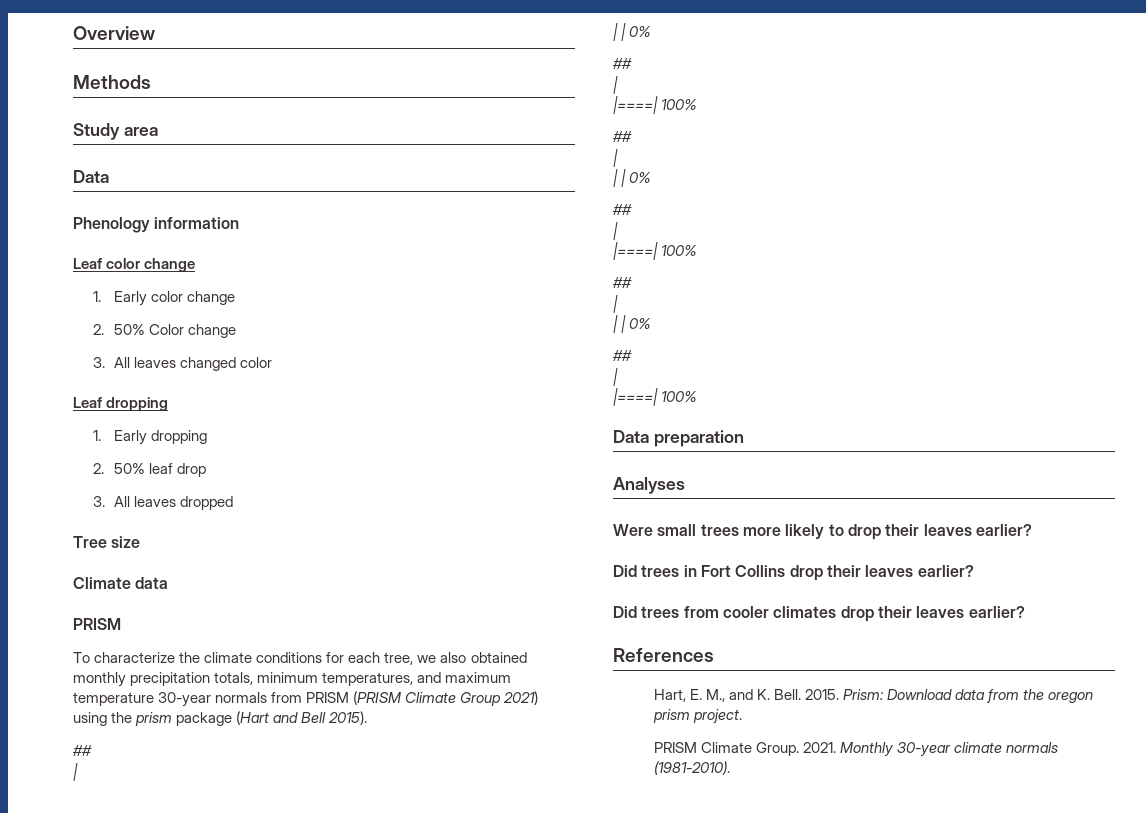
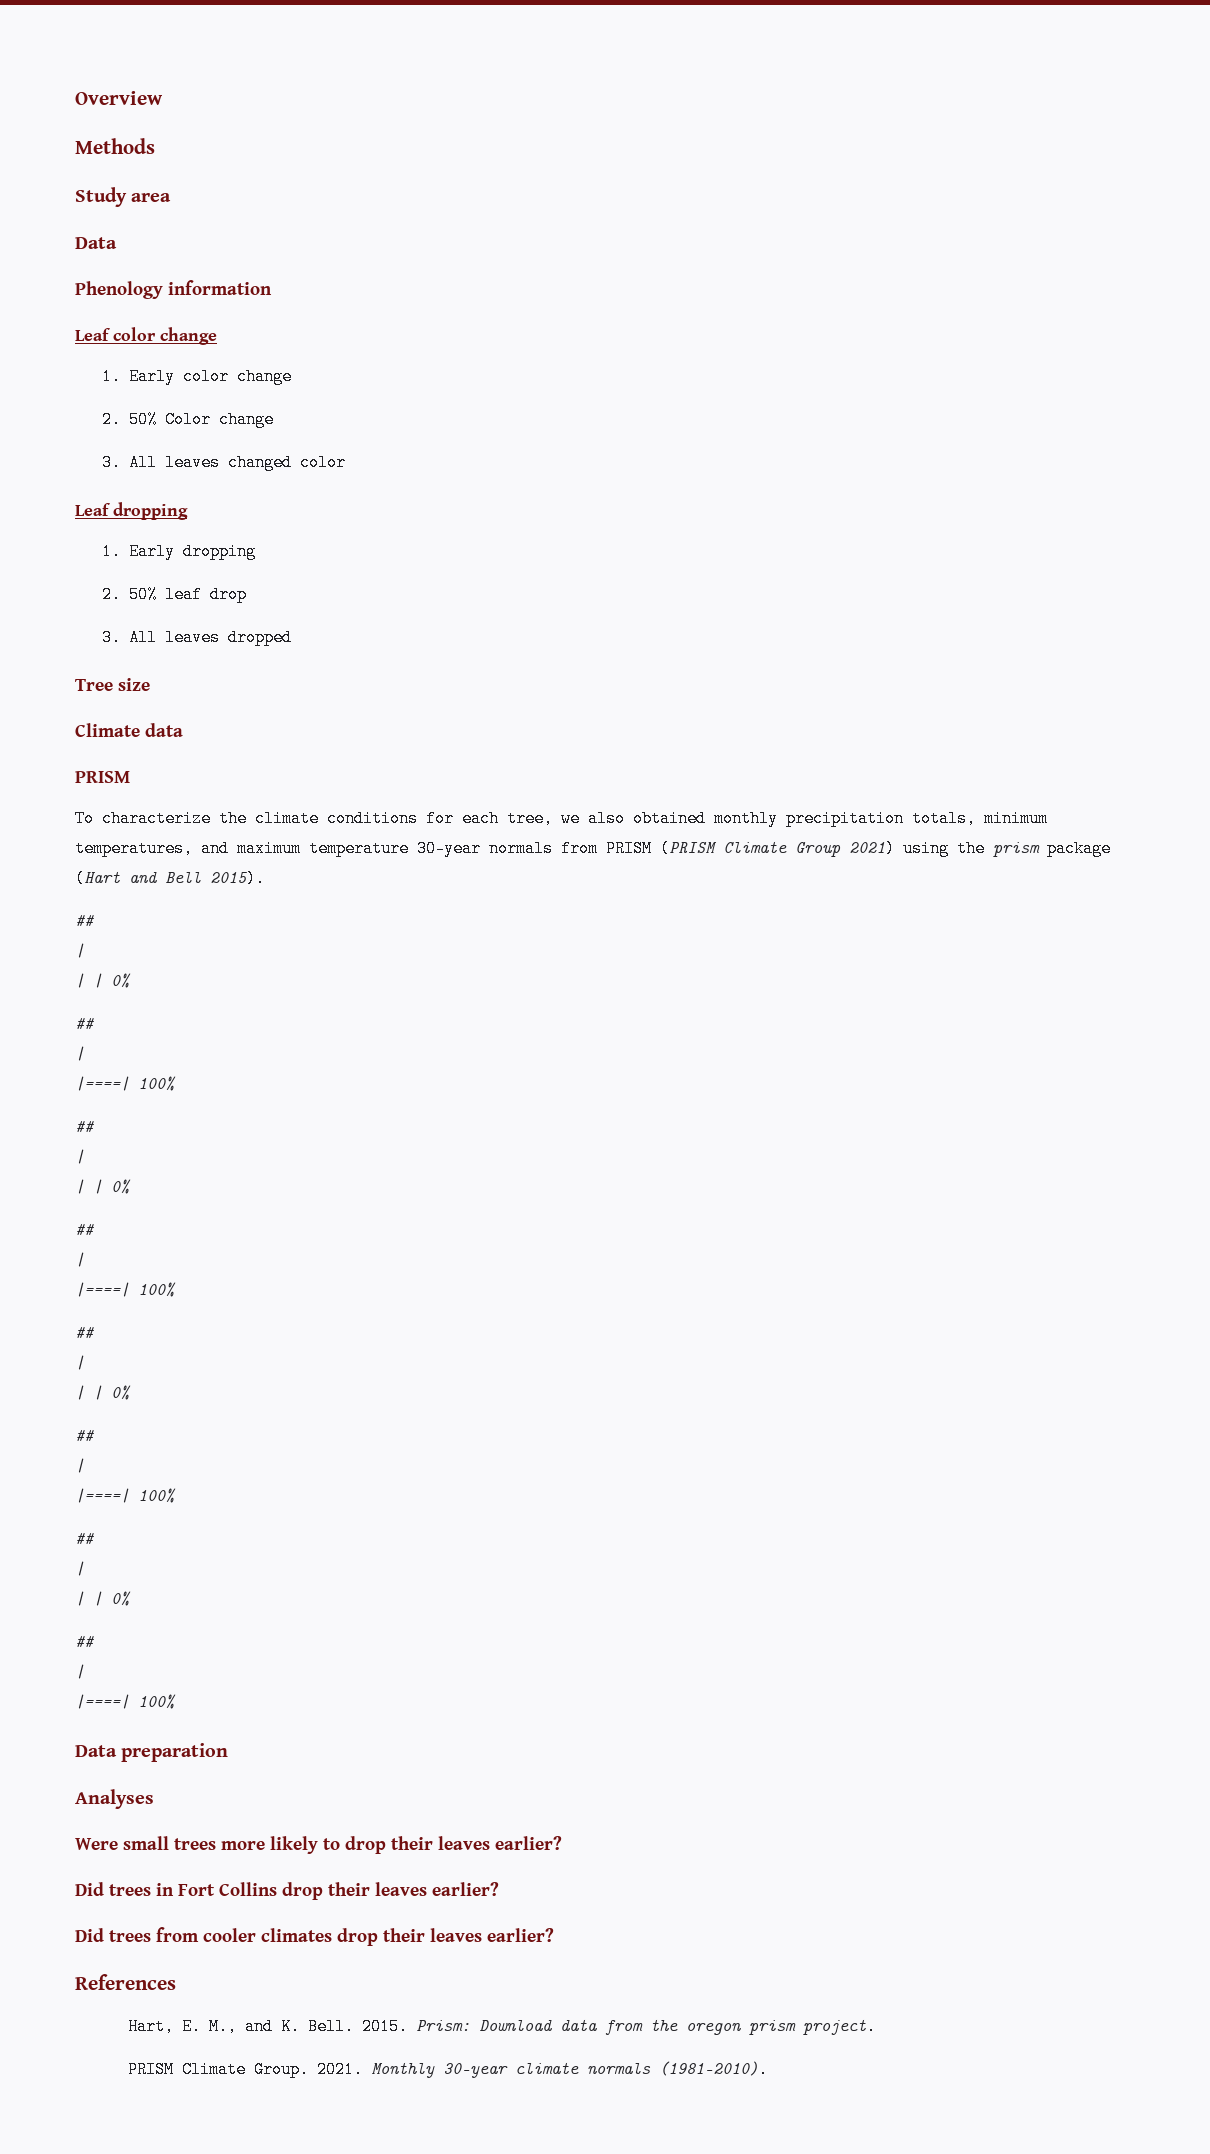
(698, 396) none -> [75,1533,94,1544] [75,1561,84,1576] [75,1591,131,1606] [75,1636,94,1647] [75,1664,84,1679] [75,1694,176,1709] // ## // | // | | 0% // ## // | // |====| 100%

